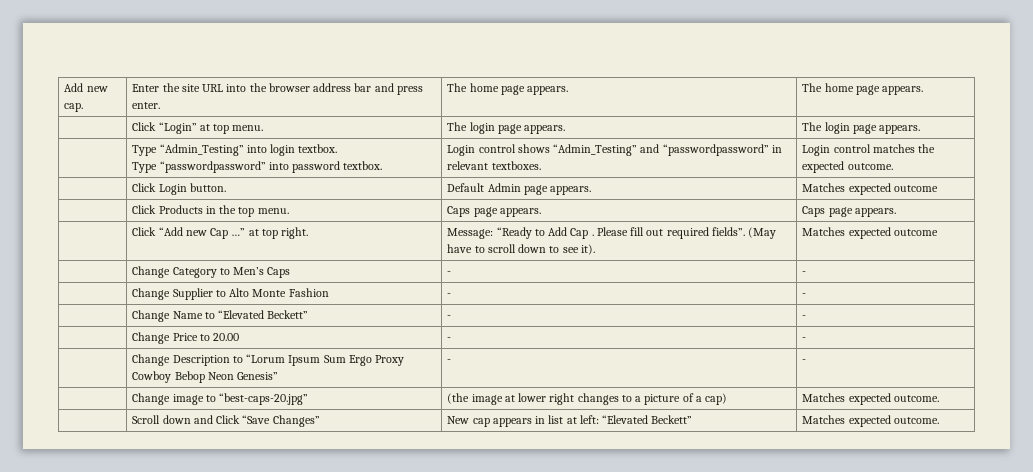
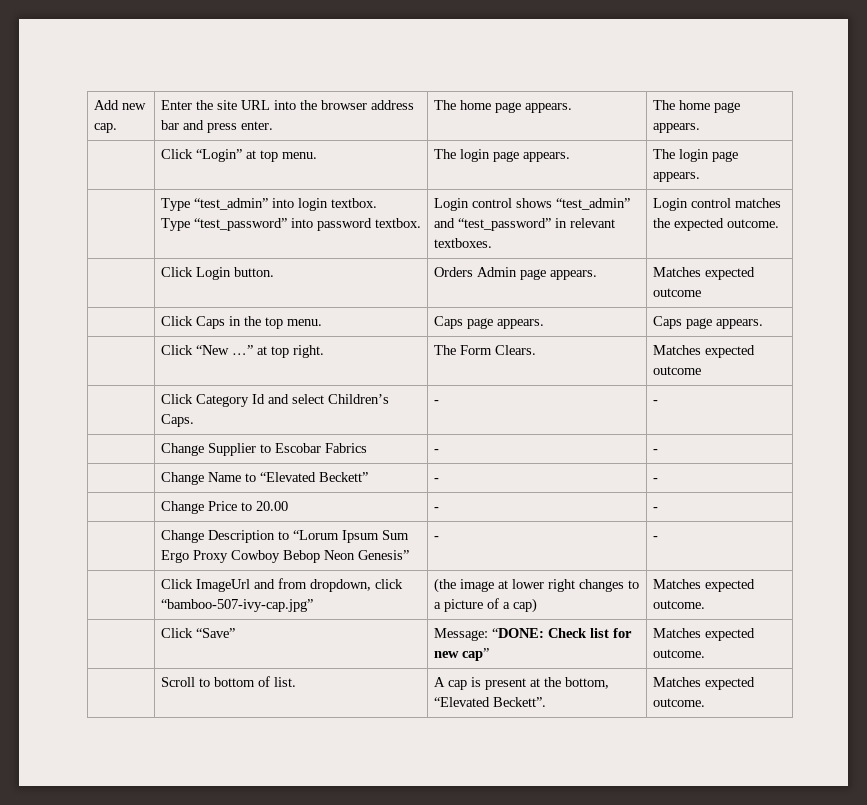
[159,144,244,156] “Admin_Testing” -> [193,198,268,210] “test_admin”
[159,161,266,173] “passwordpassword” -> [193,218,287,231] “test_password”
[553,144,769,156] “Admin_Testing” and “passwordpassword” -> [555,198,630,210] [433,218,551,231] “test_admin” and “test_password”
[447,183,485,192] Default -> [433,267,473,277] Orders
[158,205,203,214] Products -> [195,316,225,329] Caps
[158,227,229,239] “Add new Cap -> [195,345,229,355] “New
[447,227,777,239] [447,244,595,255] [802,227,938,239] [132,266,291,278] Message: “Ready to Add Cap . Please fill out required fields”. (May have to scroll down to see it). | Matches expected outcome // | Change Category to Men’s Caps -> [433,345,536,355] [652,345,755,358] [652,366,701,375] [160,394,389,407] [160,414,194,427] The Form Clears. | Matches expected outcome // | Click Category Id and select Children’s Caps.
[229,288,329,297] Alto Monte Fashion -> [274,443,367,453] Escobar Fabrics
[132,393,309,405] Change image to “best-caps-20.jpg” -> [160,578,403,592] [160,599,313,612] Click ImageUrl and from dropdown, click “bamboo-507-ivy-cap.jpg”
[132,415,320,427] [447,415,693,427] Scroll down and Click “Save Changes” | New cap appears in list at left: “Elevated Beckett” -> [160,628,235,638] [433,628,632,641] [433,648,489,661] [652,628,755,641] [652,649,705,658] [160,676,296,687] [433,677,609,690] [433,697,546,707] Click “Save” | Message: “DONE: Check list for new cap” | Matches expected outcome. // | Scroll to bottom of list. | A cap is present at the bottom, “Elevated Beckett”.

